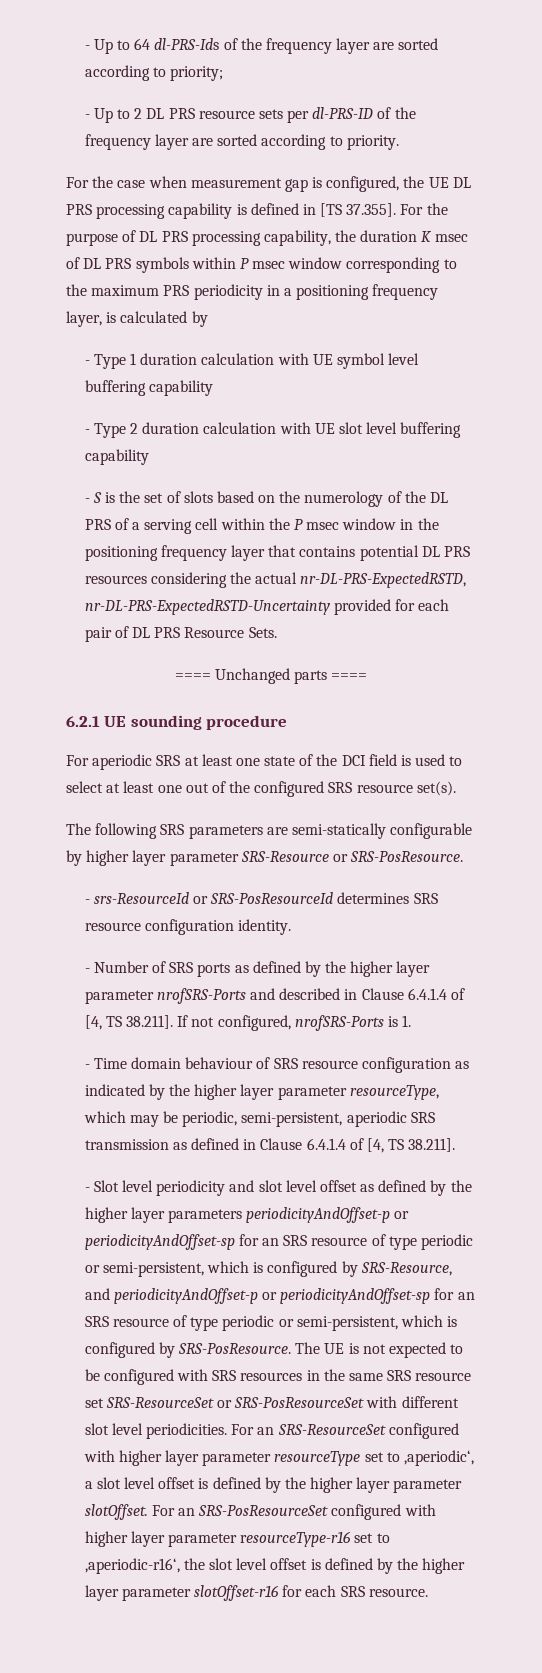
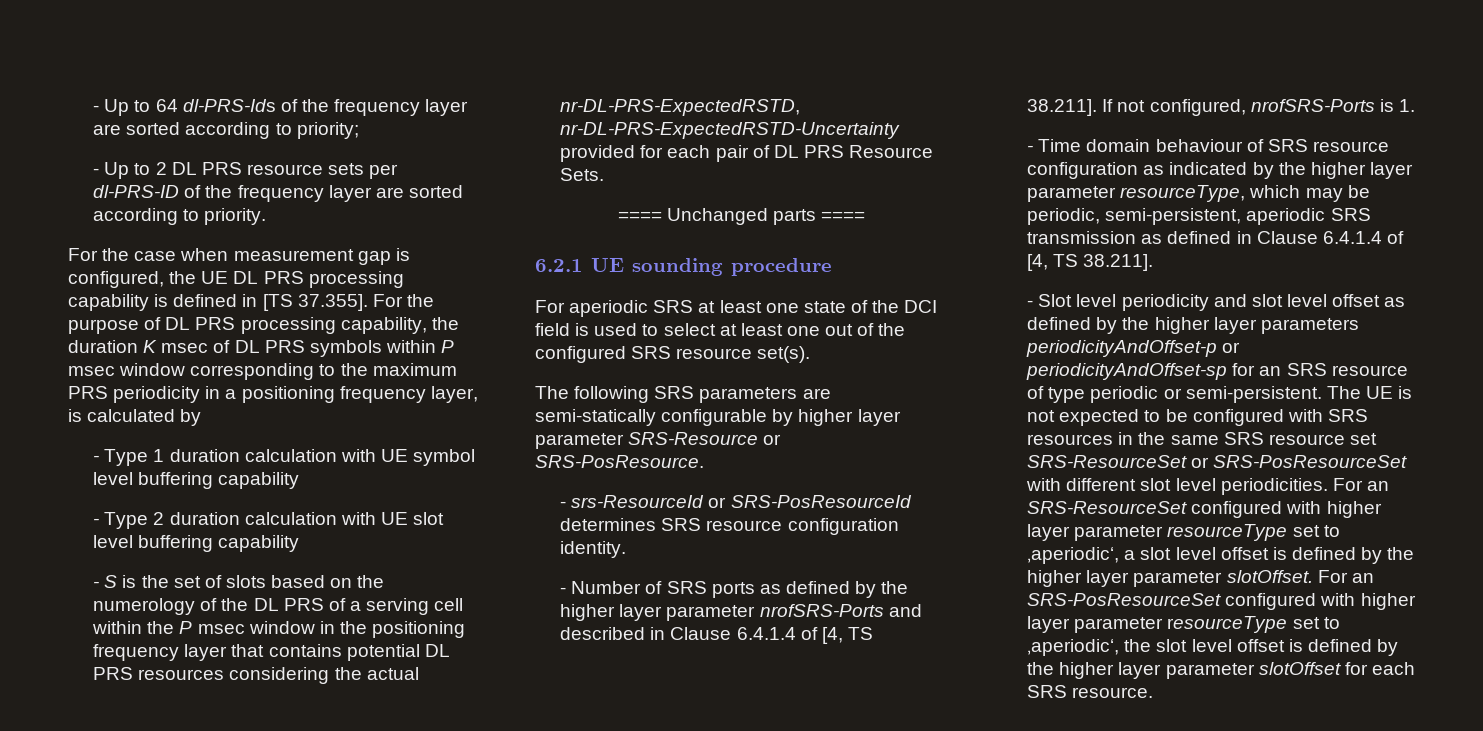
[102,1261,452,1277] [84,1288,475,1304] [84,1315,458,1331] [84,1342,291,1358] semi-persistent, which is configured by SRS-Resource, and periodicityAndOffset-p or periodicityAndOffset-sp for an SRS resource of type periodic or semi-persistent, which is configured by SRS-PosResource. -> [1185,386,1322,403] semi-persistent.
[240,1531,390,1547] [84,1558,180,1574] resourceType-r16 set to ‚aperiodic-r16‘, -> [1167,616,1340,633] [1027,639,1120,656] resourceType set to ‚aperiodic‘,
[193,1585,279,1601] slotOffset-r16 -> [1258,662,1341,675] slotOffset

